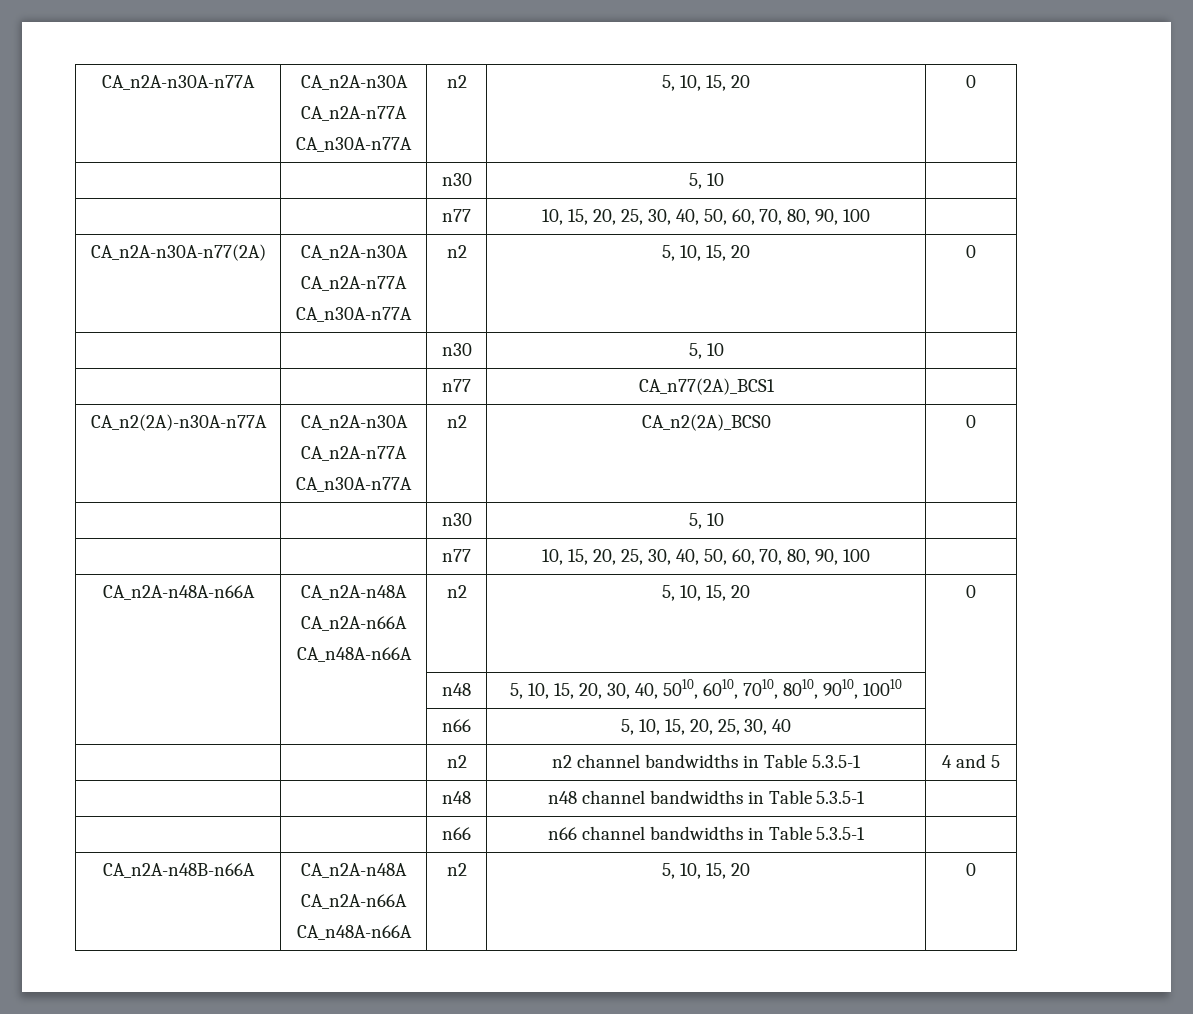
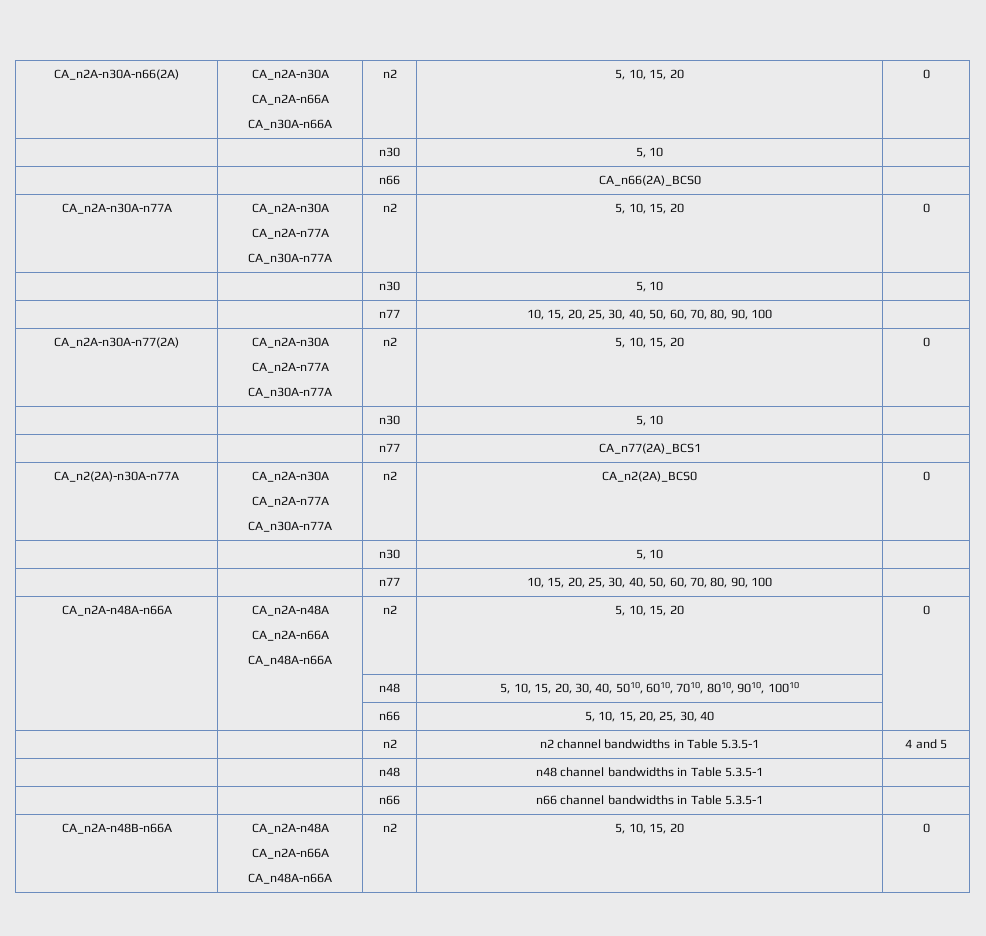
(102, 82) none -> [54,69,179,80] [251,69,329,80] [251,94,329,105] [248,119,332,130] [382,69,397,78] [615,69,684,80] [922,69,930,79] [379,147,400,157] [635,147,664,158] [379,175,400,185] [598,175,701,186] CA_n2A-n30A-n66(2A) | CA_n2A-n30A // CA_n2A-n66A // CA_n30A-n66A | n2 | 5, 10, 15, 20 | 0 // | | n30 | 5, 10 | // | | n66 | CA_n66(2A)_BCS0 | //

